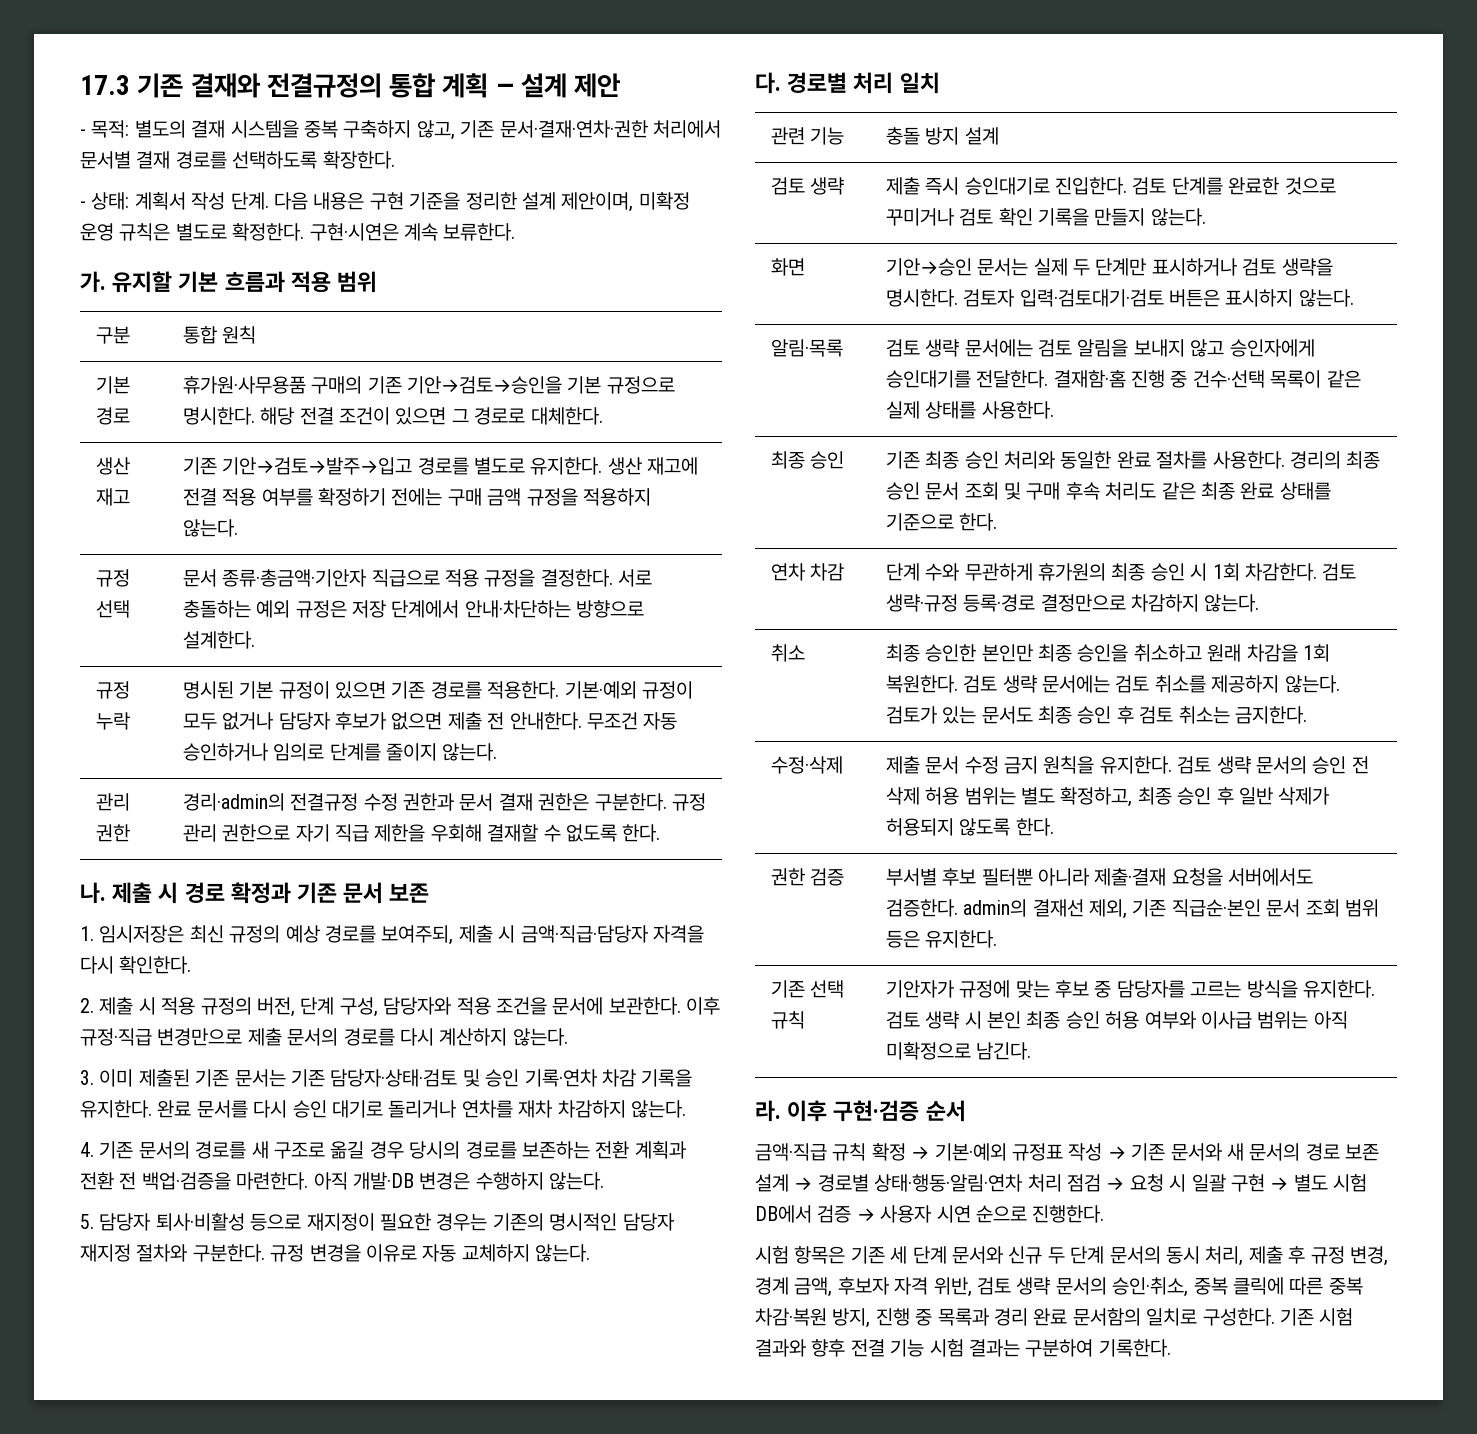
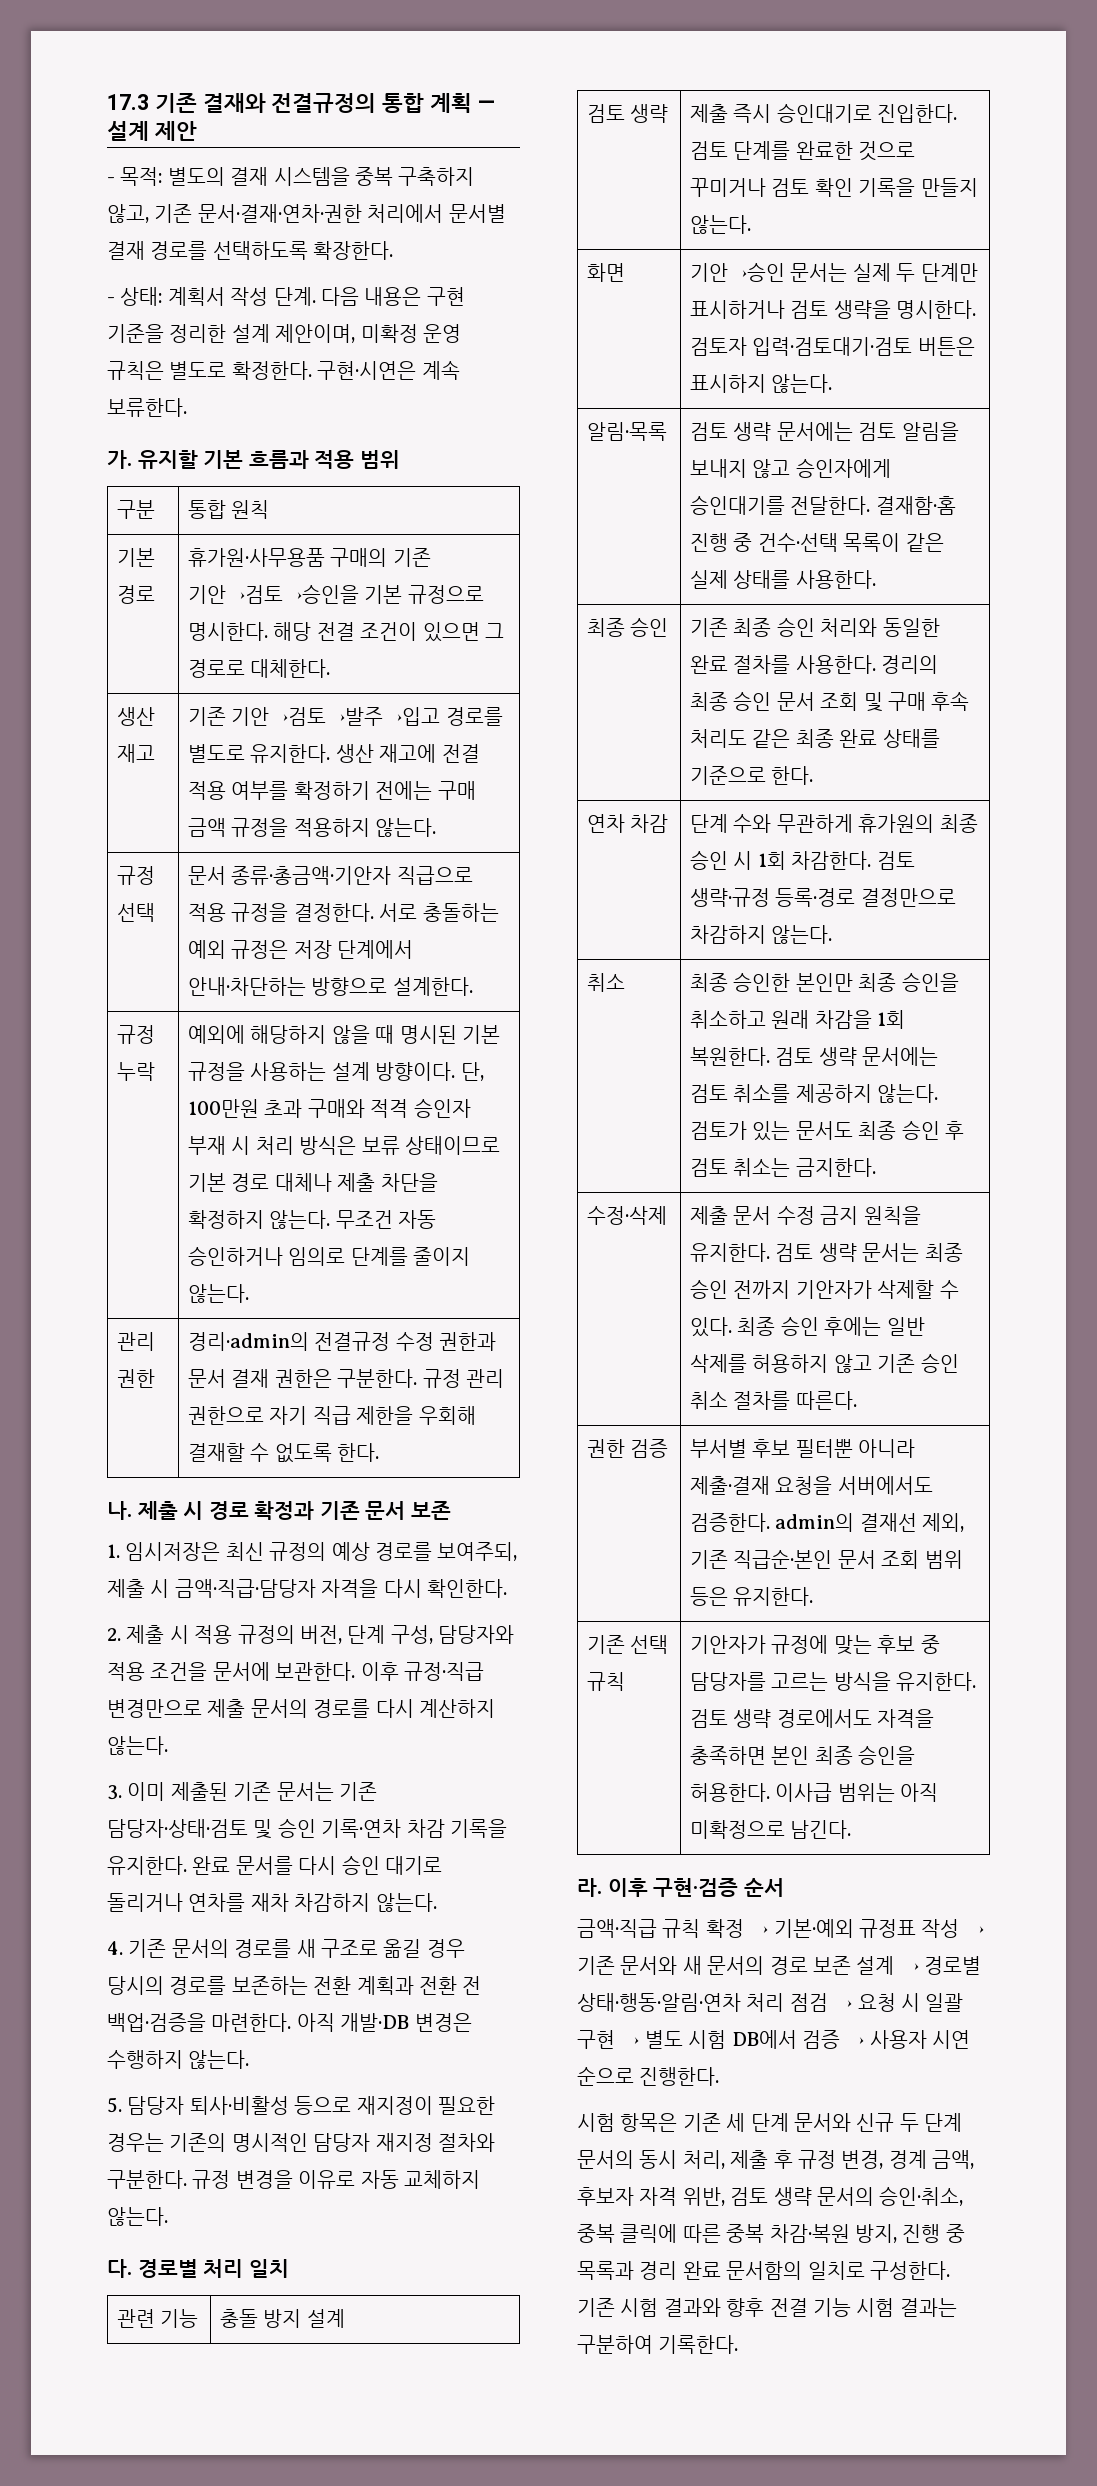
[182,681,693,699] [182,712,582,730] 명시된 기본 규정이 있으면 기존 경로를 적용한다. 기본·예외 규정이 모두 없거나 담당자 후보가 없으면 제출 전 안내한다. -> [187,1025,500,1044] [187,1062,484,1081] [187,1098,471,1118] [187,1136,500,1155] [187,1173,438,1192] [187,1210,331,1229] 예외에 해당하지 않을 때 명시된 기본 규정을 사용하는 설계 방향이다. 단, 100만원 초과 구매와 적격 승인자 부재 시 처리 방식은 보류 상태이므로 기본 경로 대체나 제출 차단을 확정하지 않는다.
[1255,756,1369,774] [885,787,1330,807] [885,818,1054,836] 문서의 승인 전 삭제 허용 범위는 별도 확정하고, 최종 승인 후 일반 삭제가 허용되지 않도록 한다. -> [862,1243,963,1262] [689,1279,959,1299] [689,1316,925,1337] [689,1353,959,1373] [689,1391,857,1410] 문서는 최종 승인 전까지 기안자가 삭제할 수 있다. 최종 승인 후에는 일반 삭제를 허용하지 않고 기존 승인 취소 절차를 따른다.
[964,1011,1196,1029] 시 본인 최종 승인 허용 여부와 -> [776,1709,935,1728] [689,1745,916,1765] [689,1783,770,1802] 경로에서도 자격을 충족하면 본인 최종 승인을 허용한다.

